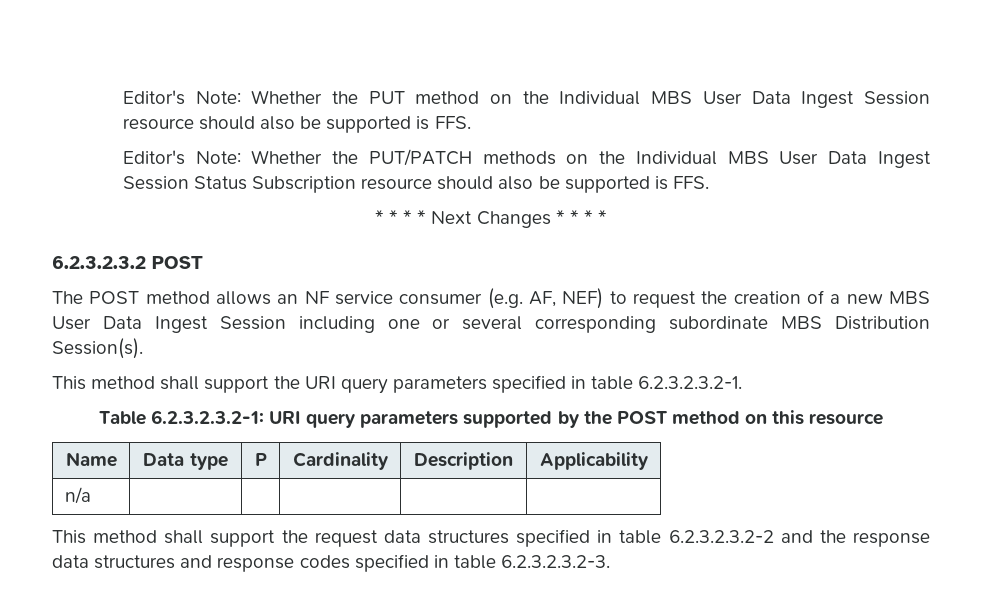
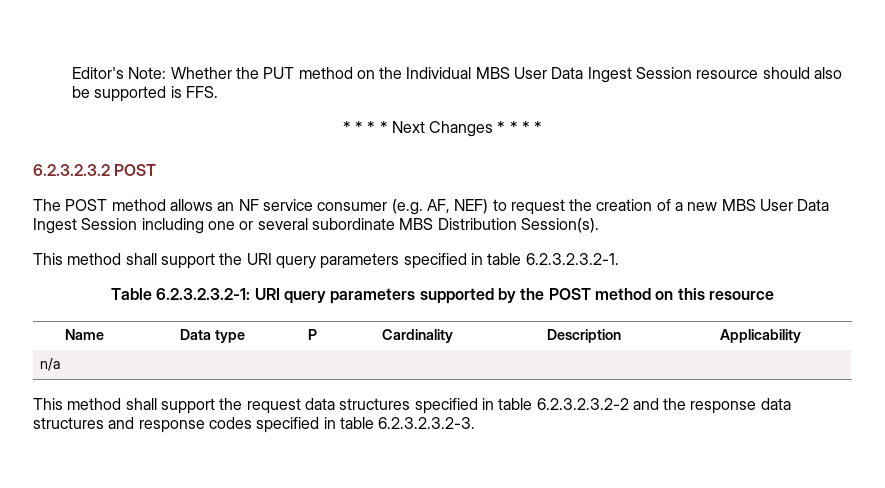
[122,149,932,168] [122,176,709,193] // Editor's Note: Whether the PUT/PATCH methods on the Individual MBS User Data Ingest Session Status Subscription resource should also be supported is FFS. -> (218, 92) none
[535,316,657,333] corresponding -> (308, 224) none

